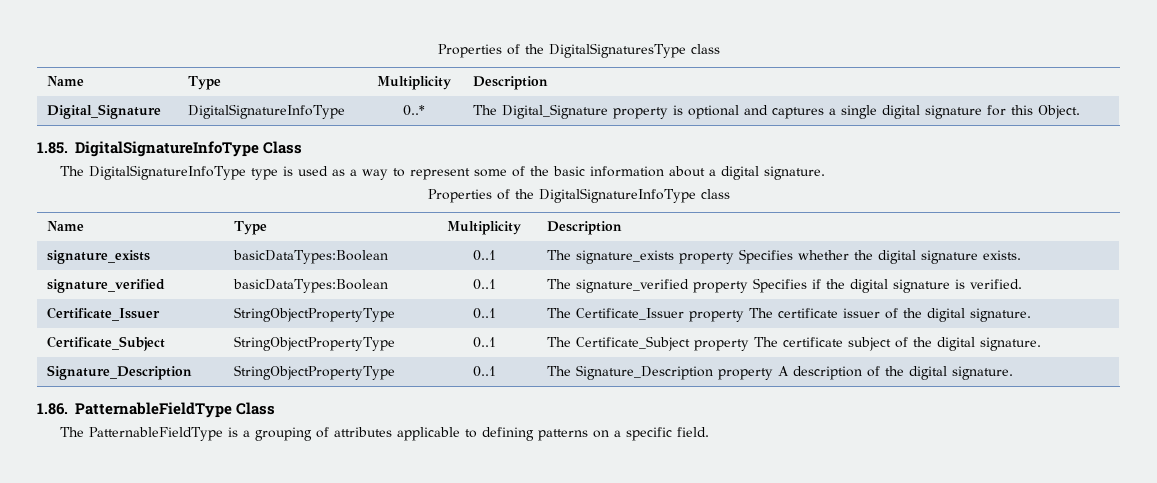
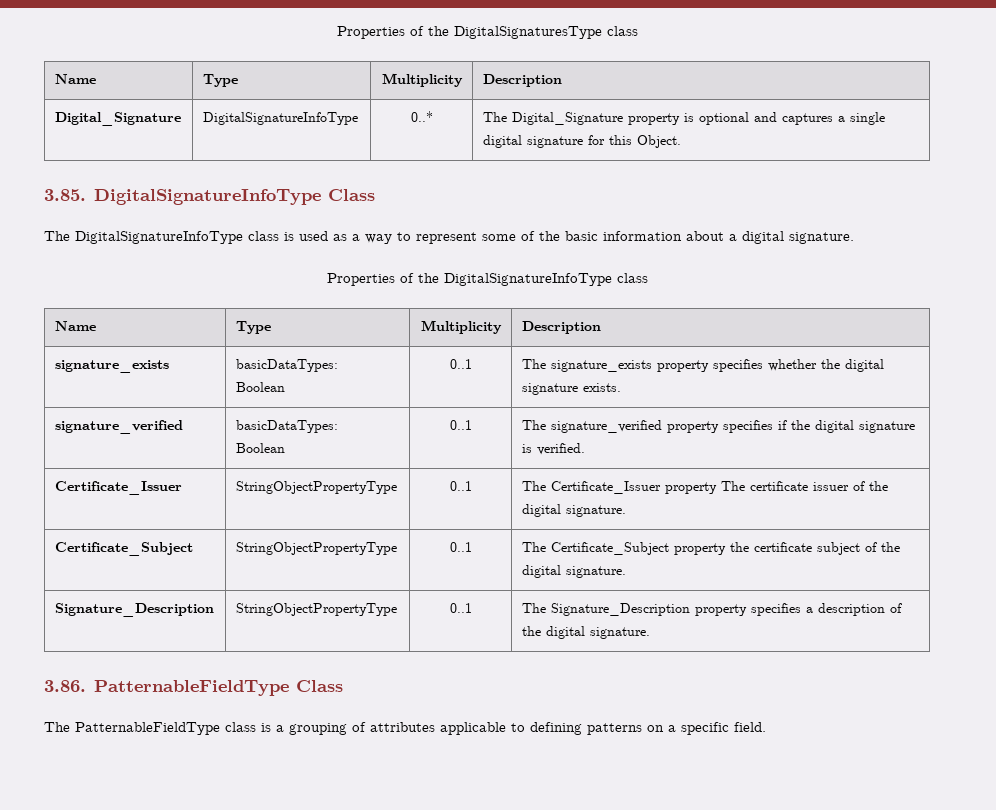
[37,142,68,154] 1.85. -> [44,189,86,201] 3.85.
[251,168,279,180] type -> [248,231,279,241] class
[232,250,388,264] basicDataTypes:Boolean -> [235,359,338,372] [235,382,285,392] basicDataTypes: // Boolean
[738,249,793,264] Specifies -> [712,359,763,372] specifies
[232,279,388,293] basicDataTypes:Boolean -> [235,420,338,433] [235,443,285,453] basicDataTypes: // Boolean
[752,278,807,293] Specifies -> [722,420,773,433] specifies
[753,337,778,347] The -> [729,542,749,552] the
[777,366,789,376] A -> [750,603,813,616] specifies a
[37,403,68,415] 1.86. -> [44,680,86,692] 3.86.
(224, 434) none -> [225,722,256,732] class

